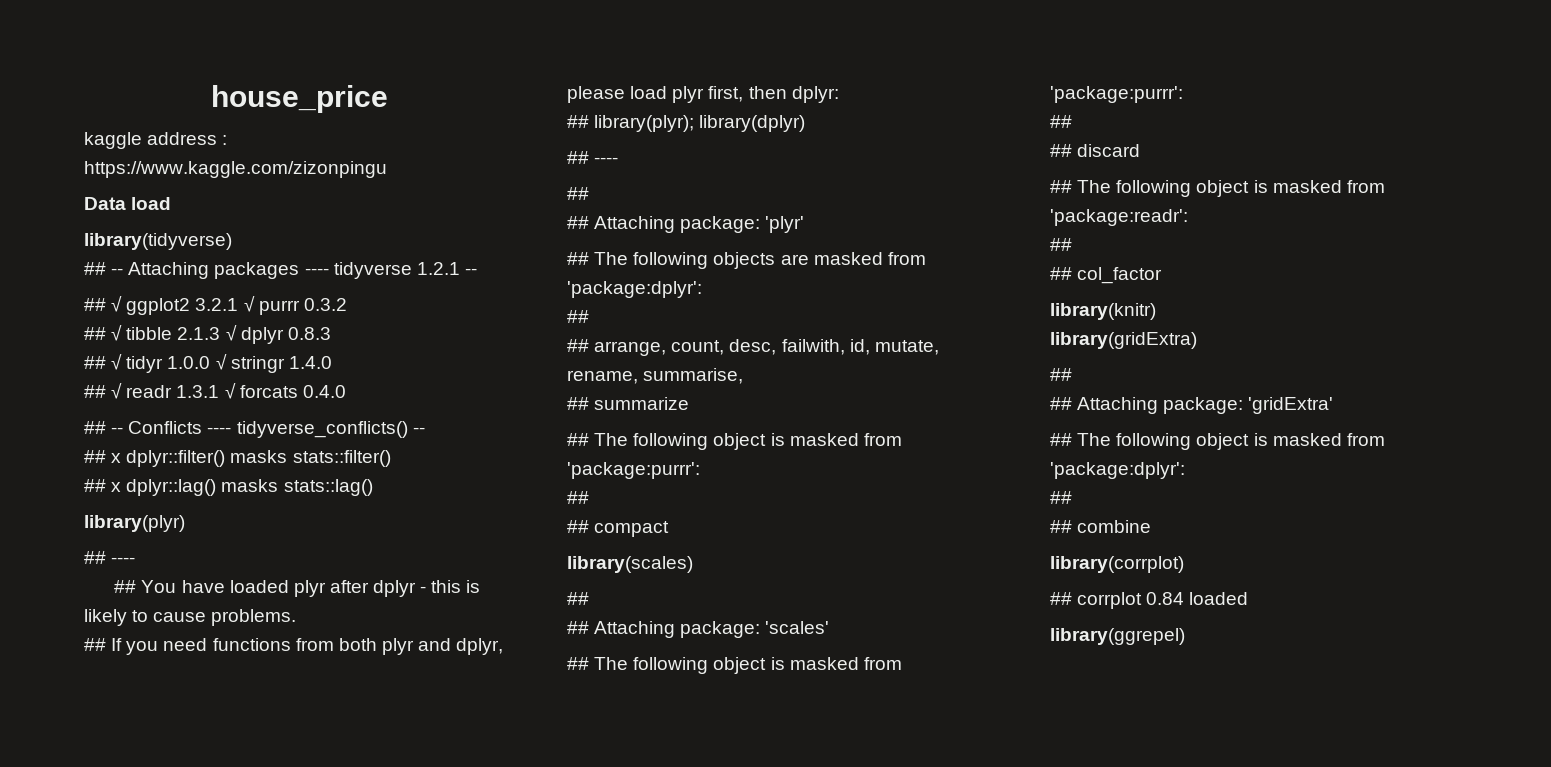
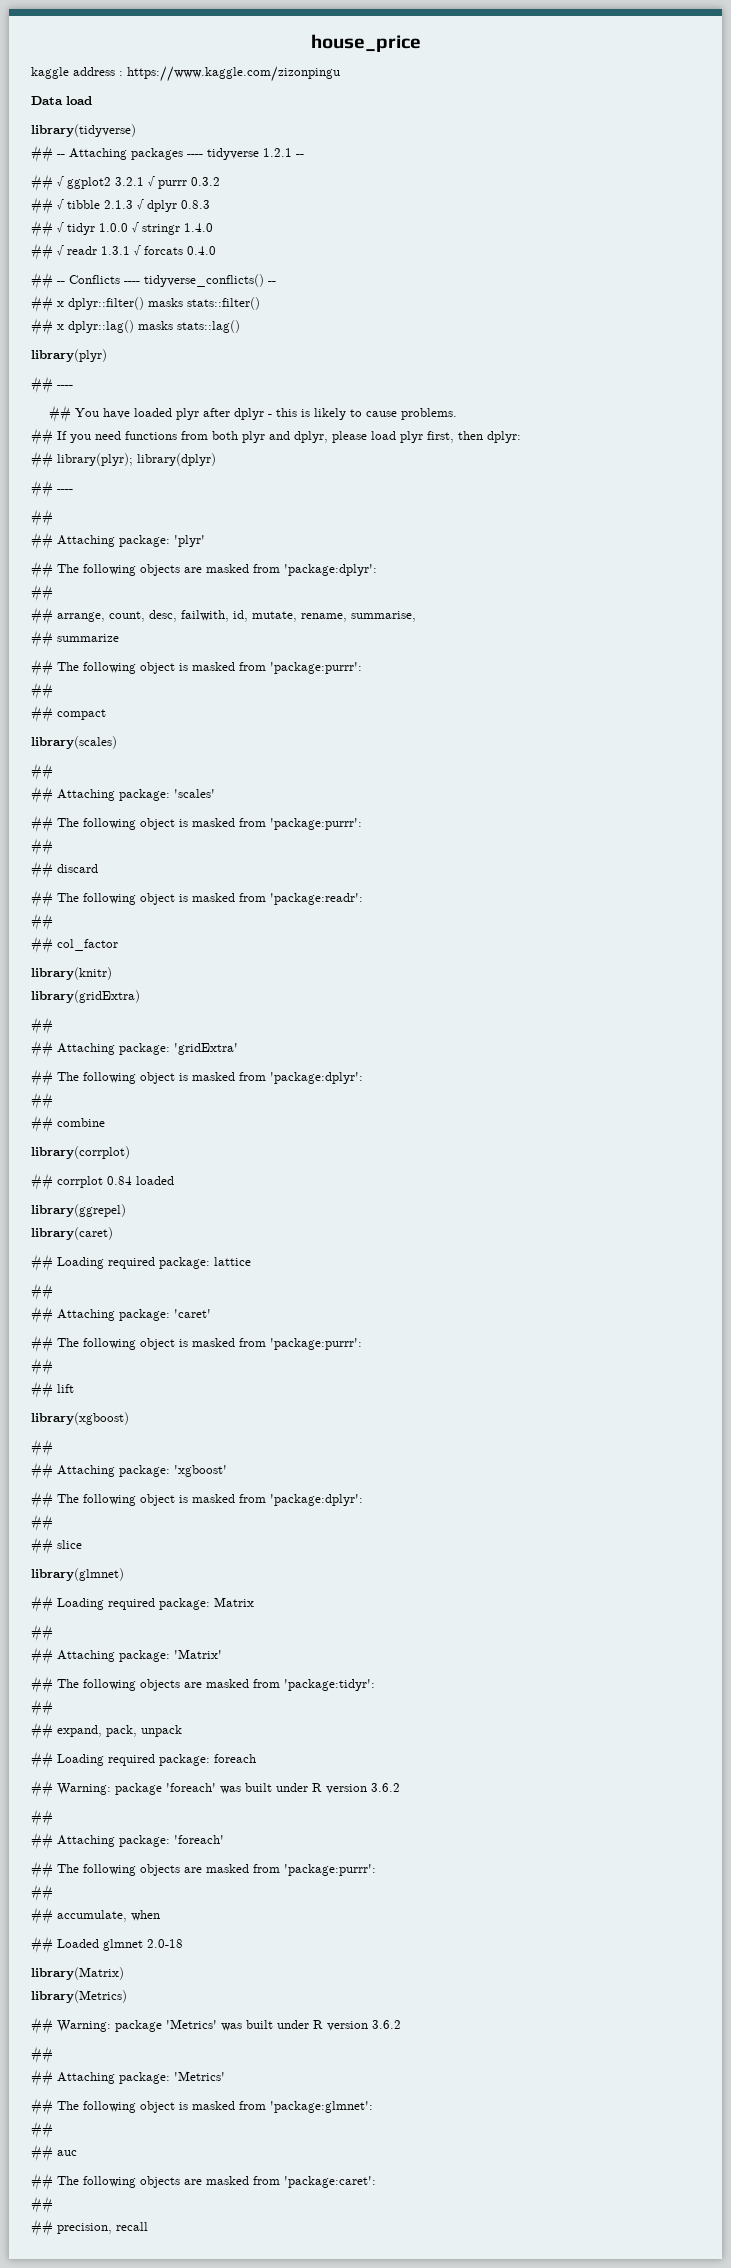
(1185, 636) none -> [31,1227,113,1240] [31,1254,251,1271] [31,1283,53,1300] [31,1306,211,1323] [31,1335,362,1352] [31,1358,53,1375] [31,1381,74,1398] [31,1412,129,1425] [31,1439,53,1456] [31,1462,227,1479] [31,1491,363,1508] [31,1514,53,1531] [31,1537,82,1554] [31,1568,124,1581] [31,1595,254,1612] [31,1624,53,1641] [31,1647,222,1664] [31,1676,375,1693] [31,1699,53,1716] [31,1722,182,1739] [31,1751,256,1768] [31,1780,400,1797] [31,1809,53,1826] [31,1832,224,1849] [31,1861,376,1878] [31,1884,53,1901] [31,1907,160,1924] [31,1936,183,1953] [31,1967,124,1980] [31,1990,127,2003] [31,2017,401,2034] [31,2046,53,2063] [31,2069,225,2086] [31,2098,373,2115] [31,2121,53,2138] [31,2144,77,2161] [31,2173,376,2190] [31,2196,53,2213] [31,2219,148,2236] // library(caret) // ## Loading required package: lattice // ## // ## Attaching package: 'caret' // ## The following object is masked from 'package:purrr': // ## // ## lift // library(xgboost) // ## // ## Attaching package: 'xgboost' // ## The following object is masked from 'package:dplyr': // ## // ## slice // library(glmnet) // ## Loading required package: Matrix // ## // ## Attaching package: 'Matrix' // ## The following objects are masked from 'package:tidyr': // ## // ## expand, pack, unpack // ## Loading required package: foreach // ## Warning: package 'foreach' was built under R version 3.6.2 // ## // ## Attaching package: 'foreach' // ## The following objects are masked from 'package:purrr': // ## // ## accumulate, when // ## Loaded glmnet 2.0-18 // library(Matrix) // library(Metrics) // ## Warning: package 'Metrics' was built under R version 3.6.2 // ## // ## Attaching package: 'Metrics' // ## The following object is masked from 'package:glmnet': // ## // ## auc // ## The following objects are masked from 'package:caret': // ## // ## precision, recall

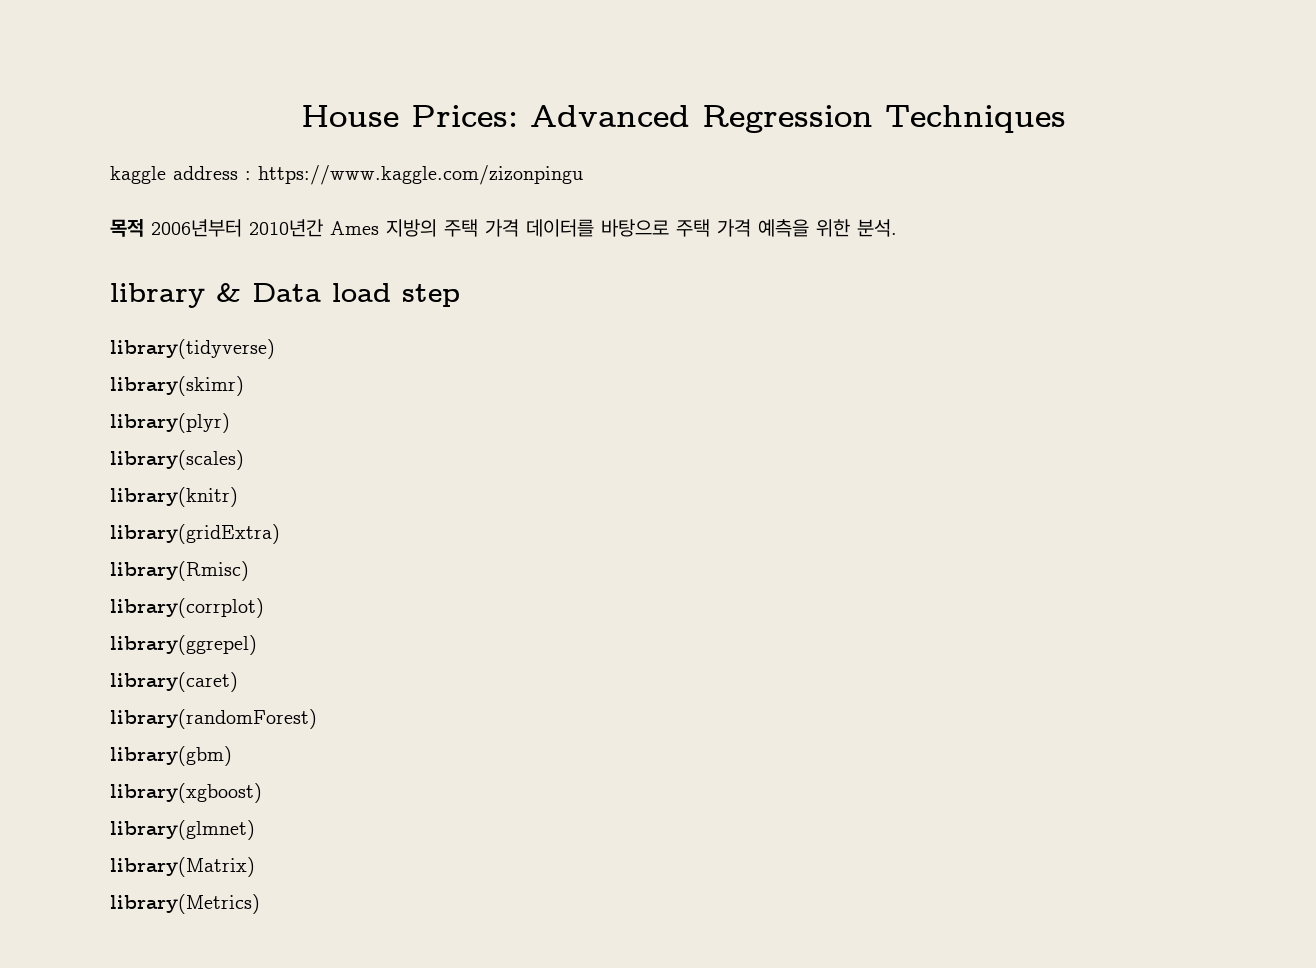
[310,34,421,52] house_price -> [300,105,1066,133] House Prices: Advanced Regression Techniques
(340, 74) none -> [110,219,897,237] [110,283,241,308] 목적 2006년부터 2010년간 Ames 지방의 주택 가격 데이터를 바탕으로 주택 가격 예측을 위한 분석. // library &
(92, 100) none -> [402,284,460,307] step
[31,145,304,162] [31,174,220,191] [31,197,210,214] [31,220,213,237] [31,243,216,260] [31,272,276,289] [31,295,260,312] [31,318,240,335] [31,349,107,362] [31,376,73,393] [49,405,458,422] [31,428,521,445] [31,451,216,468] [31,480,73,497] [31,509,53,526] [31,532,205,549] [31,561,377,578] [31,584,53,601] [31,607,416,624] [31,630,119,647] [31,659,362,676] [31,682,53,699] [31,705,106,722] [31,736,117,749] [31,763,53,780] [31,786,215,803] [31,815,362,832] [31,838,53,855] [31,861,98,878] [31,890,363,907] [31,913,53,930] [31,936,118,953] [31,967,112,980] [31,990,140,1003] [31,1017,53,1034] [31,1040,238,1057] [31,1069,363,1086] [31,1092,53,1109] [31,1115,105,1132] [31,1146,130,1159] [31,1173,174,1190] [31,1204,126,1217] [31,1227,113,1240] [31,1254,251,1271] [31,1283,53,1300] [31,1306,211,1323] [31,1335,362,1352] [31,1358,53,1375] [31,1381,74,1398] [31,1412,129,1425] [31,1439,53,1456] [31,1462,227,1479] [31,1491,363,1508] [31,1514,53,1531] [31,1537,82,1554] [31,1568,124,1581] [31,1595,254,1612] [31,1624,53,1641] [31,1647,222,1664] [31,1676,375,1693] [31,1699,53,1716] [31,1722,182,1739] [31,1751,256,1768] [31,1780,400,1797] [31,1809,53,1826] [31,1832,224,1849] [31,1861,376,1878] [31,1884,53,1901] [31,1907,160,1924] [31,1936,183,1953] [31,1967,124,1980] [31,1990,127,2003] [31,2017,401,2034] [31,2046,53,2063] [31,2069,225,2086] [31,2098,373,2115] [31,2121,53,2138] [31,2144,77,2161] [31,2173,376,2190] [31,2196,53,2213] [31,2219,148,2236] ## -- Attaching packages ---- tidyverse 1.2.1 -- // ## √ ggplot2 3.2.1 √ purrr 0.3.2 // ## √ tibble 2.1.3 √ dplyr 0.8.3 // ## √ tidyr 1.0.0 √ stringr 1.4.0 // ## √ readr 1.3.1 √ forcats 0.4.0 // ## -- Conflicts ---- tidyverse_conflicts() -- // ## x dplyr::filter() masks stats::filter() // ## x dplyr::lag() masks stats::lag() // library(plyr) // ## ---- // ## You have loaded plyr after dplyr - this is likely to cause problems. // ## If you need functions from both plyr and dplyr, please load plyr first, then dplyr: // ## library(plyr); library(dplyr) // ## ---- // ## // ## Attaching package: 'plyr' // ## The following objects are masked from 'package:dplyr': // ## // ## arrange, count, desc, failwith, id, mutate, rename, summarise, // ## summarize // ## The following object is masked from 'package:purrr': // ## // ## compact // library(scales) // ## // ## Attaching package: 'scales' // ## The following object is masked from 'package:purrr': // ## // ## discard // ## The following object is masked from 'package:readr': // ## // ## col_factor // library(knitr) // library(gridExtra) // ## // ## Attaching package: 'gridExtra' // ## The following object is masked from 'package:dplyr': // ## // ## combine // library(corrplot) // ## corrplot 0.84 loaded // library(ggrepel) // library(caret) // ## Loading required package: lattice // ## // ## Attaching package: 'caret' // ## The following object is masked from 'package:purrr': // ## // ## lift // library(xgboost) // ## // ## Attaching package: 'xgboost' // ## The following object is masked from 'package:dplyr': // ## // ## slice // library(glmnet) // ## Loading required package: Matrix // ## // ## Attaching package: 'Matrix' // ## The following objects are masked from 'package:tidyr': // ## // ## expand, pack, unpack // ## Loading required package: foreach // ## Warning: package 'foreach' was built under R version 3.6.2 // ## // ## Attaching package: 'foreach' // ## The following objects are masked from 'package:purrr': // ## // ## accumulate, when // ## Loaded glmnet 2.0-18 // library(Matrix) // library(Metrics) // ## Warning: package 'Metrics' was built under R version 3.6.2 // ## // ## Attaching package: 'Metrics' // ## The following object is masked from 'package:glmnet': // ## // ## auc // ## The following objects are masked from 'package:caret': // ## // ## precision, recall -> [110,376,244,396] [110,413,230,433] [110,450,244,470] [110,487,238,507] [110,524,280,544] [110,561,249,581] [110,598,264,618] [110,635,257,655] [110,672,238,692] [110,709,317,729] [110,746,232,766] [110,783,262,803] [110,820,255,840] [110,857,255,877] [110,894,260,914] library(skimr) // library(plyr) // library(scales) // library(knitr) // library(gridExtra) // library(Rmisc) // library(corrplot) // library(ggrepel) // library(caret) // library(randomForest) // library(gbm) // library(xgboost) // library(glmnet) // library(Matrix) // library(Metrics)

